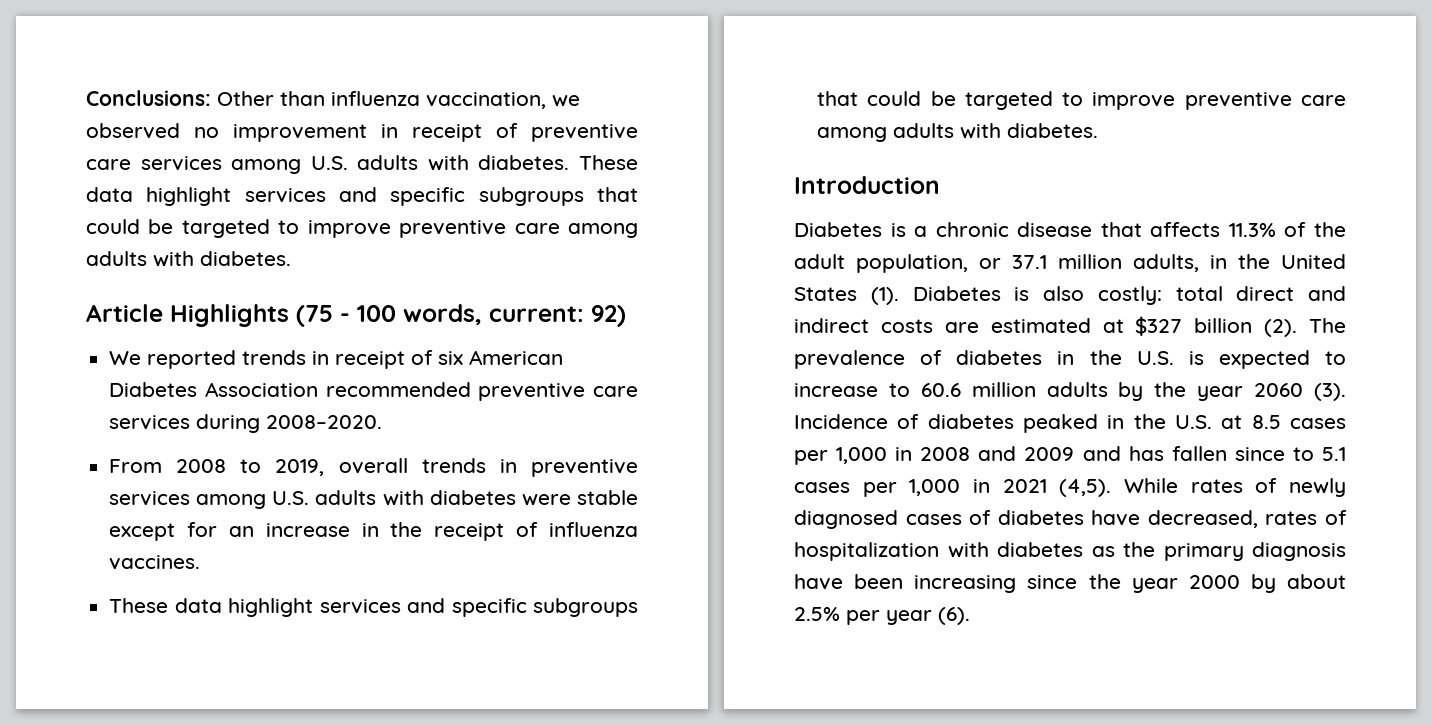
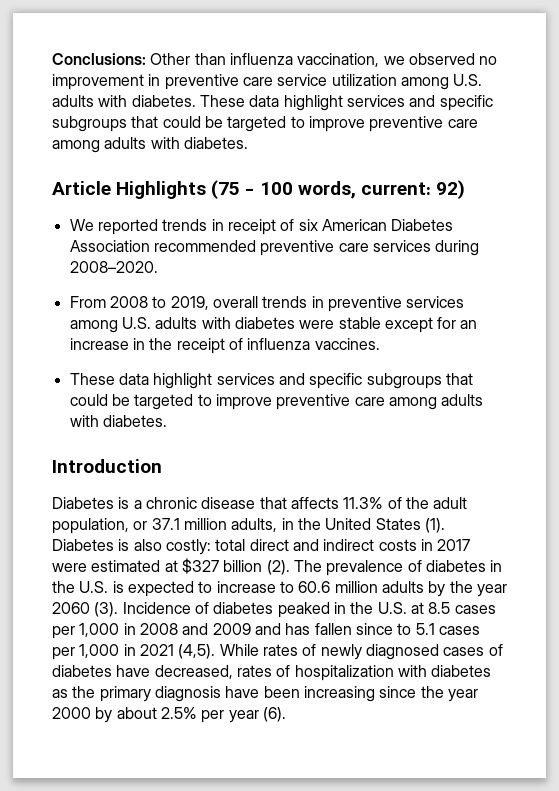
[412,123,638,142] [86,156,222,171] receipt of preventive care services -> [164,74,397,90] preventive care service utilization
[944,322,979,333] are -> [420,539,471,551] [52,563,87,572] in 2017 were

